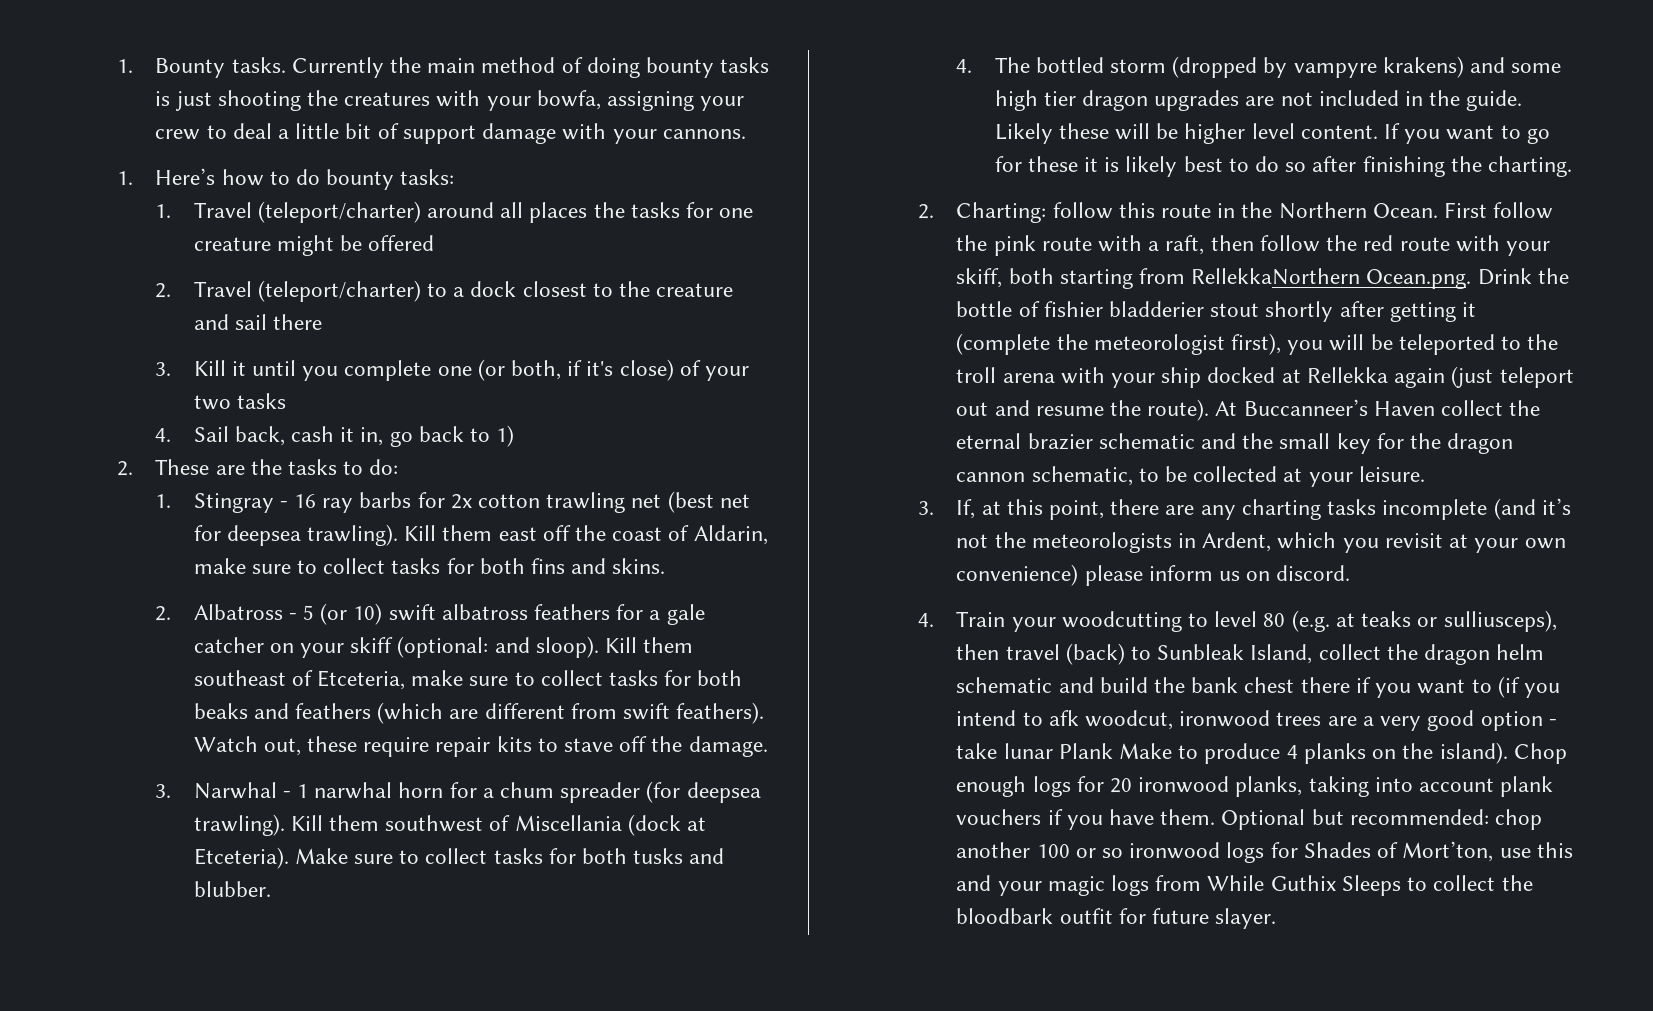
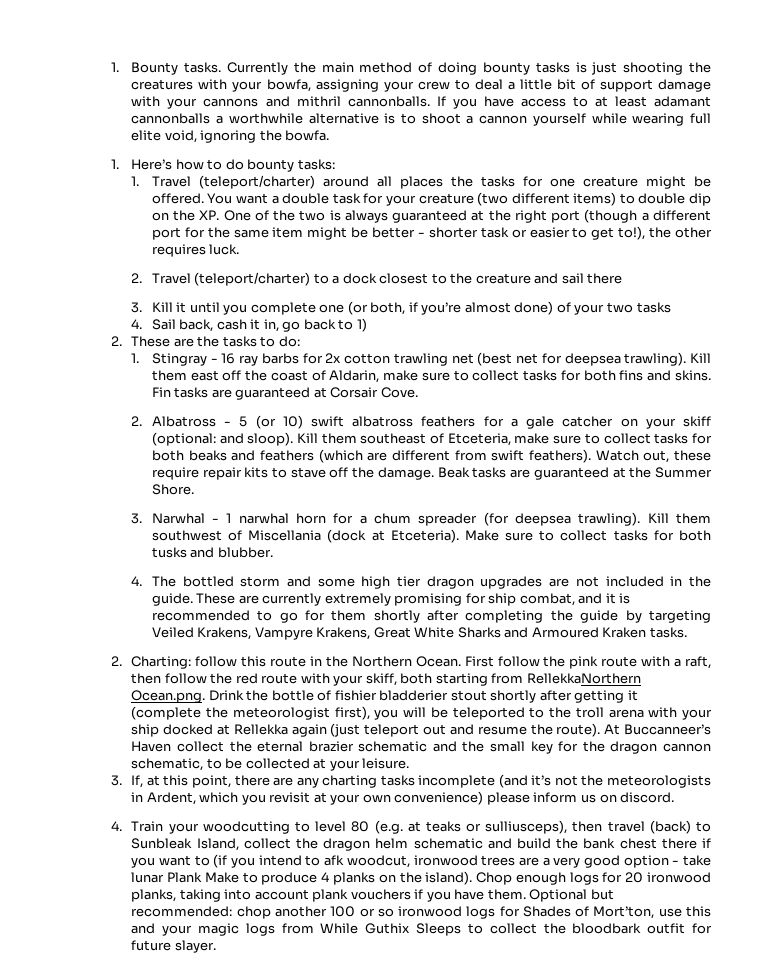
[662,129,746,139] cannons. -> [203,96,712,109] [131,113,712,126] [131,130,330,143] cannons and mithril cannonballs. If you have access to at least adamant cannonballs a worthwhile alternative is to shoot a cannon yourself while wearing full elite void, ignoring the bowfa.
[368,235,435,251] offered -> [151,192,711,206] [151,209,712,223] [151,226,712,240] [151,244,240,257] offered. You want a double task for your creature (two different items) to double dip on the XP. One of the two is always guaranteed at the right port (though a different port for the same item might be better - shorter task or easier to get to!), the other requires luck.
[586,359,674,381] it's close) -> [421,301,554,315] you’re almost done)
(666, 566) none -> [151,387,418,400] Fin tasks are guaranteed at Corsair Cove.
(768, 746) none -> [437,467,712,480] [151,484,194,495] Beak tasks are guaranteed at the Summer Shore.
[1172,56,1464,78] (dropped by vampyre krakens) -> (281, 581) none
[994,123,1550,144] [994,156,1573,177] Likely these will be higher level content. If you want to go for these it is likely best to do so after finishing the charting. -> [196,593,631,606] [151,610,711,623] [151,627,687,640] These are currently extremely promising for ship combat, and it is recommended to go for them shortly after completing the guide by targeting Veiled Krakens, Vampyre Krakens, Great White Sharks and Armoured Kraken tasks.

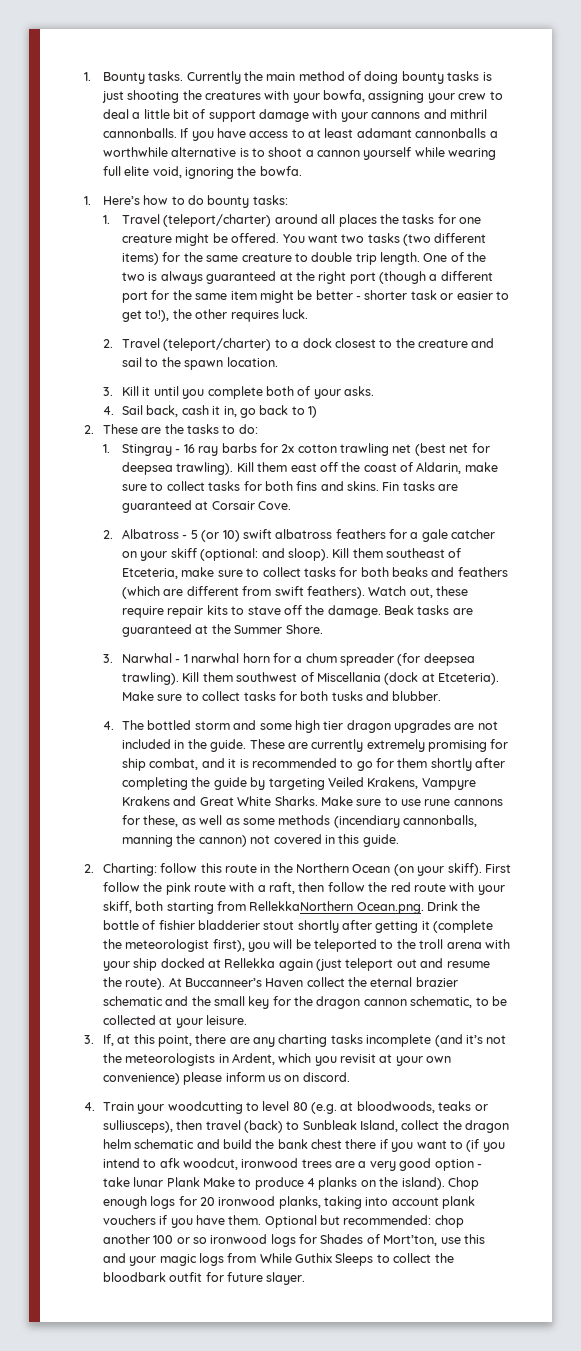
[271,192,711,206] [151,210,220,221] a double task for your creature (two different items) to double dip on the XP. -> [341,233,487,246] [122,252,421,265] two tasks (two different items) for the same creature to double trip length.
[587,273,623,284] there -> [145,357,278,370] to the spawn location.
[319,301,671,315] one (or both, if you’re almost done) of your two tasks -> [265,386,375,399] both of your asks.
[316,627,687,640] Krakens, Great White Sharks and Armoured Kraken tasks. -> [122,796,503,806] [122,815,478,828] [122,834,399,847] Krakens and Great White Sharks. Make sure to use rune cannons for these, as well as some methods (incendiary cannonballs, manning the cannon) not covered in this guide.
[415,656,461,667] Ocean. -> [352,863,482,876] Ocean (on your skiff).
(421, 826) none -> [356,1101,435,1113] bloodwoods,

